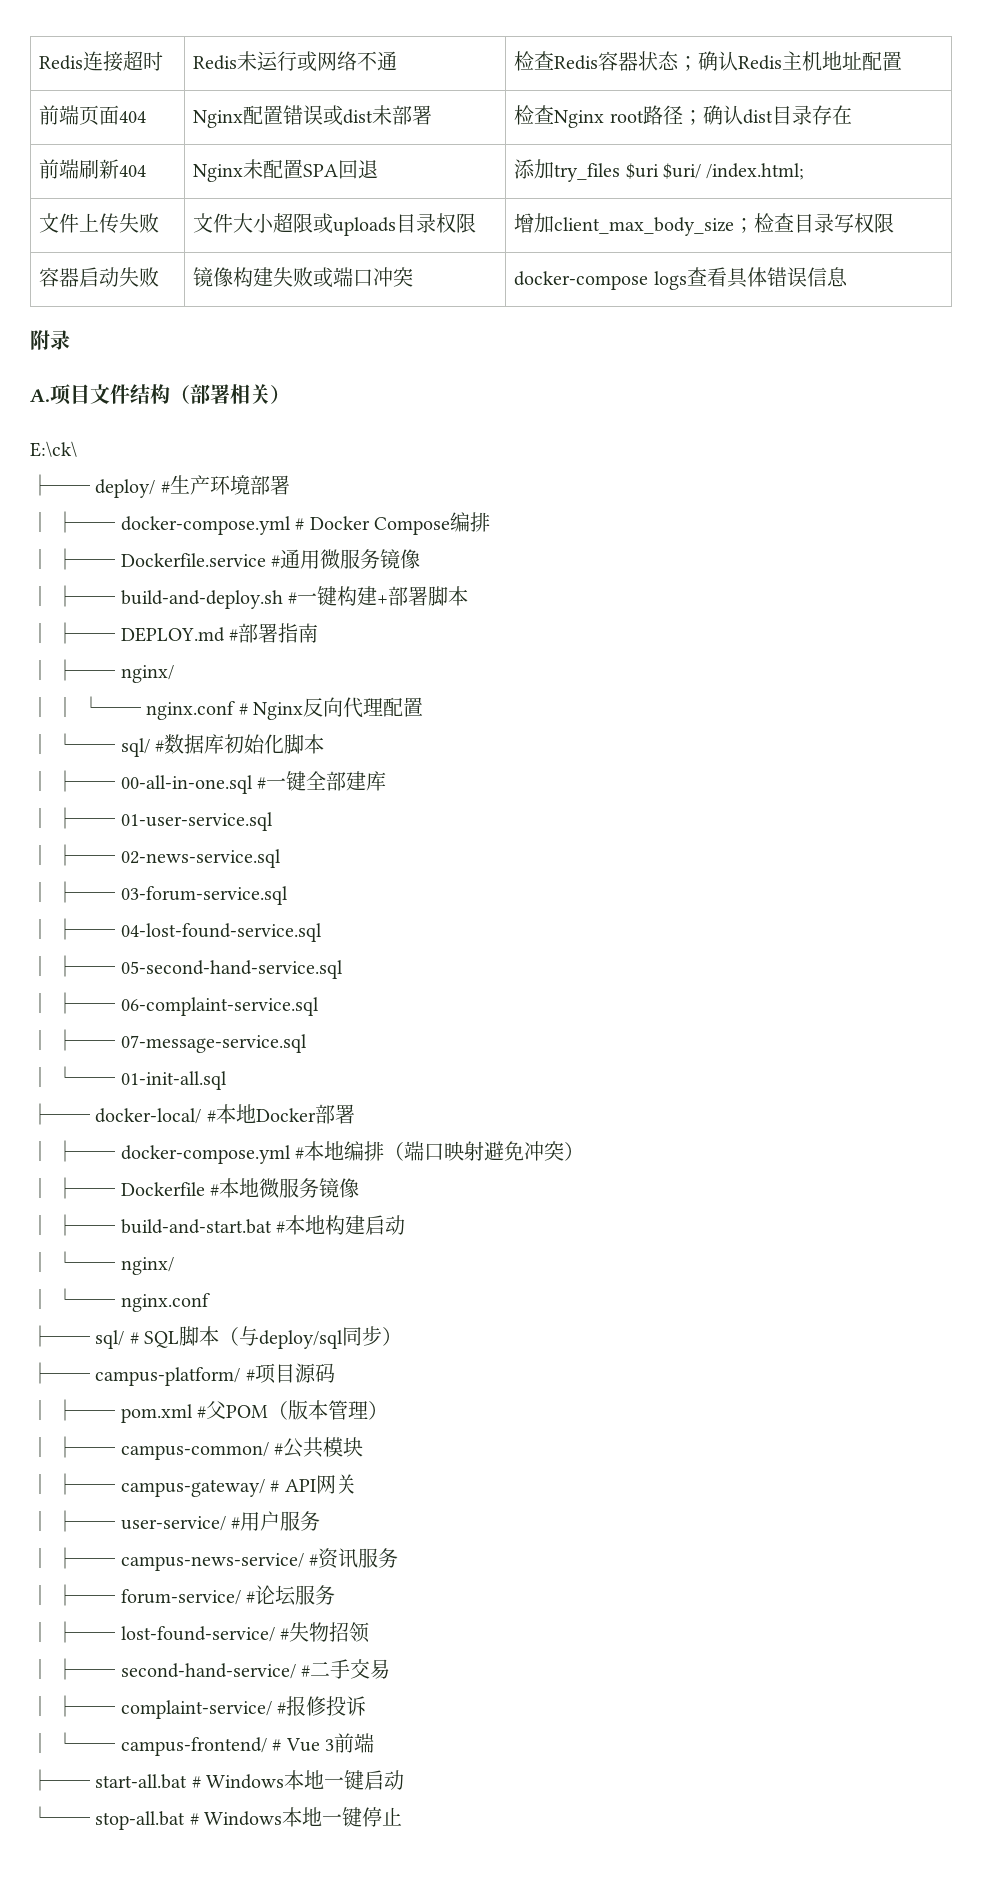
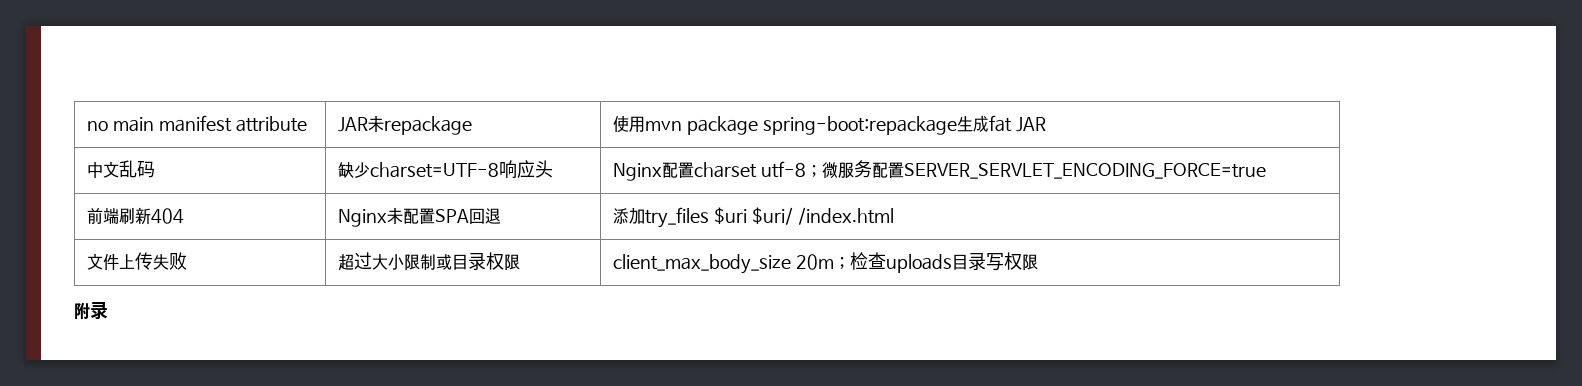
[39,51,164,72] [193,51,398,72] [514,51,903,71] [39,105,147,125] [193,105,433,128] [514,105,852,128] Redis连接超时 | Redis未运行或网络不通 | 检查Redis容器状态；确认Redis主机地址配置 // 前端页面404 | Nginx配置错误或dist未部署 | 检查Nginx root路径；确认dist目录存在 -> [87,115,308,132] [338,116,473,135] [613,115,1047,135] [87,160,156,178] [338,160,554,179] [613,160,1267,181] no main manifest attribute | JAR未repackage | 使用mvn package spring-boot:repackage生成fat JAR // 中文乱码 | 缺少charset=UTF-8响应头 | Nginx配置charset utf-8；微服务配置SERVER_SERVLET_ENCODING_FORCE=true
[706,163,805,180] /index.html; -> [798,207,895,225] /index.html
[193,213,477,236] [514,213,895,236] [39,267,160,287] [193,267,414,288] [514,267,848,290] [30,330,70,350] [30,384,290,405] [30,441,77,457] [30,474,290,498] [30,511,490,535] [30,548,421,570] [30,585,469,609] [30,622,319,644] [30,659,174,683] [30,696,423,720] [30,733,325,757] [30,770,387,794] [30,807,273,831] [30,844,281,868] [30,881,288,905] [30,918,322,942] [30,955,343,979] [30,992,319,1016] [30,1029,307,1053] [30,1066,227,1090] [30,1103,355,1125] [30,1140,585,1164] [30,1177,360,1199] [30,1214,406,1236] [30,1251,174,1275] [30,1288,210,1312] [30,1325,403,1349] [30,1362,335,1386] [30,1399,389,1423] [30,1436,364,1460] [30,1473,356,1497] [30,1510,321,1532] [30,1547,399,1571] [30,1584,336,1606] [30,1621,371,1643] [30,1658,391,1680] [30,1695,367,1719] [30,1732,374,1756] [30,1769,405,1791] [30,1806,403,1830] 文件大小超限或uploads目录权限 | 增加client_max_body_size；检查目录写权限 // 容器启动失败 | 镜像构建失败或端口冲突 | docker-compose logs查看具体错误信息 // 附录 // A.项目文件结构（部署相关） // E:\ck\ // ├── deploy/ #生产环境部署 // │ ├── docker-compose.yml # Docker Compose编排 // │ ├── Dockerfile.service #通用微服务镜像 // │ ├── build-and-deploy.sh #一键构建+部署脚本 // │ ├── DEPLOY.md #部署指南 // │ ├── nginx/ // │ │ └── nginx.conf # Nginx反向代理配置 // │ └── sql/ #数据库初始化脚本 // │ ├── 00-all-in-one.sql #一键全部建库 // │ ├── 01-user-service.sql // │ ├── 02-news-service.sql // │ ├── 03-forum-service.sql // │ ├── 04-lost-found-service.sql // │ ├── 05-second-hand-service.sql // │ ├── 06-complaint-service.sql // │ ├── 07-message-service.sql // │ └── 01-init-all.sql // ├── docker-local/ #本地Docker部署 // │ ├── docker-compose.yml #本地编排（端口映射避免冲突） // │ ├── Dockerfile #本地微服务镜像 // │ ├── build-and-start.bat #本地构建启动 // │ └── nginx/ // │ └── nginx.conf // ├── sql/ # SQL脚本（与deploy/sql同步） // ├── campus-platform/ #项目源码 // │ ├── pom.xml #父POM（版本管理） // │ ├── campus-common/ #公共模块 // │ ├── campus-gateway/ # API网关 // │ ├── user-service/ #用户服务 // │ ├── campus-news-service/ #资讯服务 // │ ├── forum-service/ #论坛服务 // │ ├── lost-found-service/ #失物招领 // │ ├── second-hand-service/ #二手交易 // │ ├── complaint-service/ #报修投诉 // │ └── campus-frontend/ # Vue 3前端 // ├── start-all.bat # Windows本地一键启动 // └── stop-all.bat # Windows本地一键停止 -> [338,252,521,271] [613,252,1039,274] [74,301,108,320] 超过大小限制或目录权限 | client_max_body_size 20m；检查uploads目录写权限 // 附录

